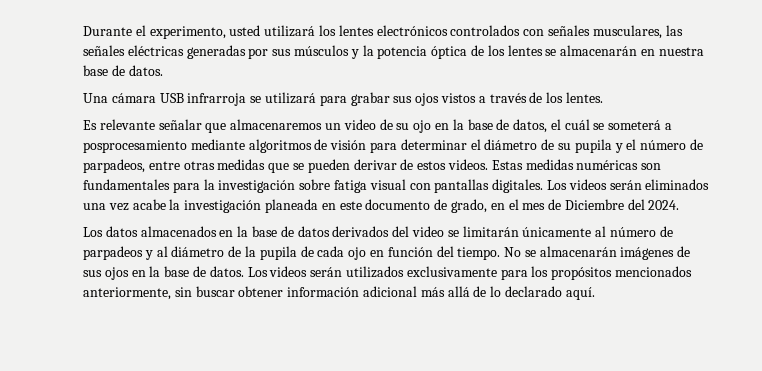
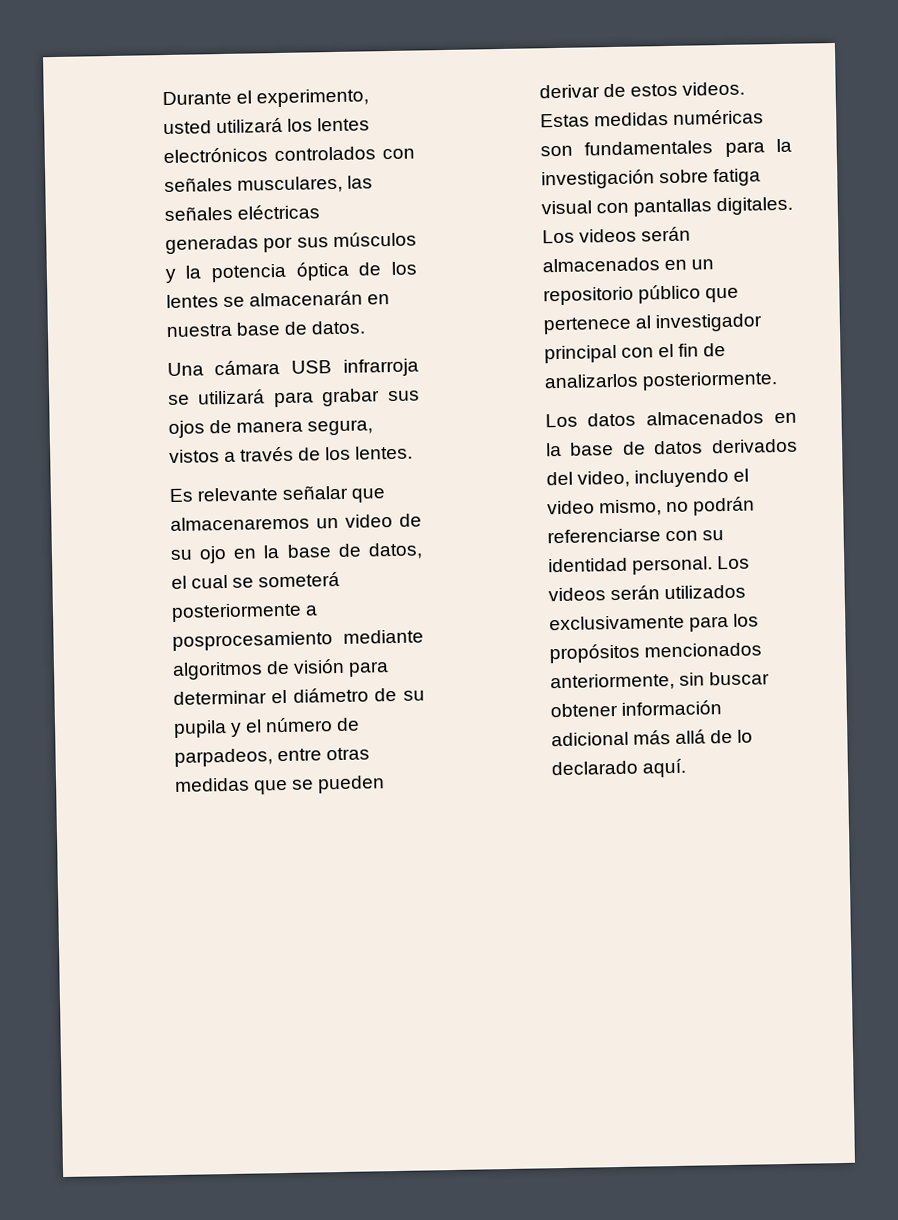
(440, 99) none -> [208,419,373,436] de manera segura,
[564,119,590,130] cuál -> [190,574,228,589] cual
(662, 125) none -> [170,602,302,622] posteriormente
[645,179,710,190] [83,199,680,213] eliminados una vez acabe la investigación planeada en este documento de grado, en el mes de Diciembre del 2024. -> [541,257,714,273] [542,284,739,306] [542,313,763,335] [543,342,727,364] [543,371,778,391] almacenados en un repositorio público que pertenece al investigador principal con el fin de analizarlos posteriormente.
[411,226,673,237] [83,246,691,260] [83,266,244,280] video se limitarán únicamente al número de parpadeos y al diámetro de la pupila de cada ojo en función del tiempo. No se almacenarán imágenes de sus ojos en la base de datos. -> [576,468,749,488] [546,496,755,517] [546,528,724,544] [547,556,713,575] video, incluyendo el video mismo, no podrán referenciarse con su identidad personal.

